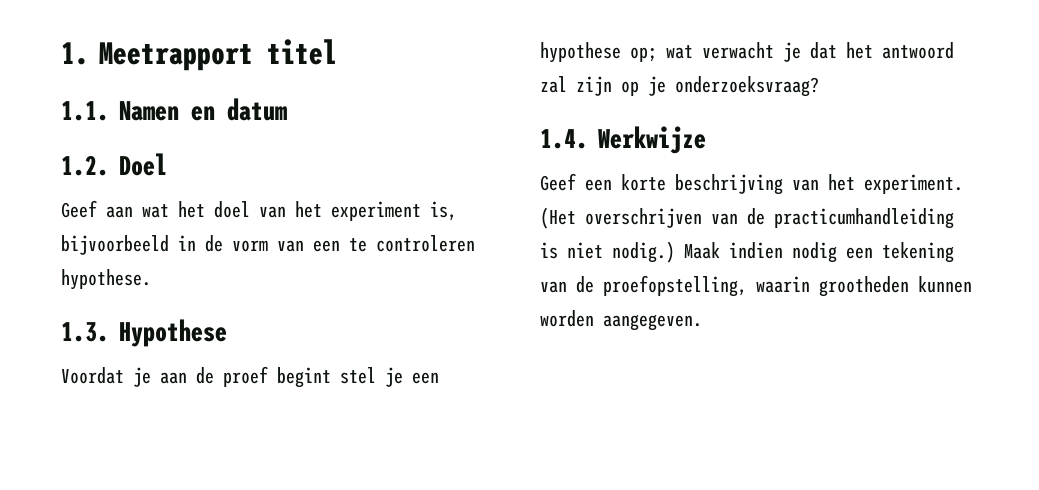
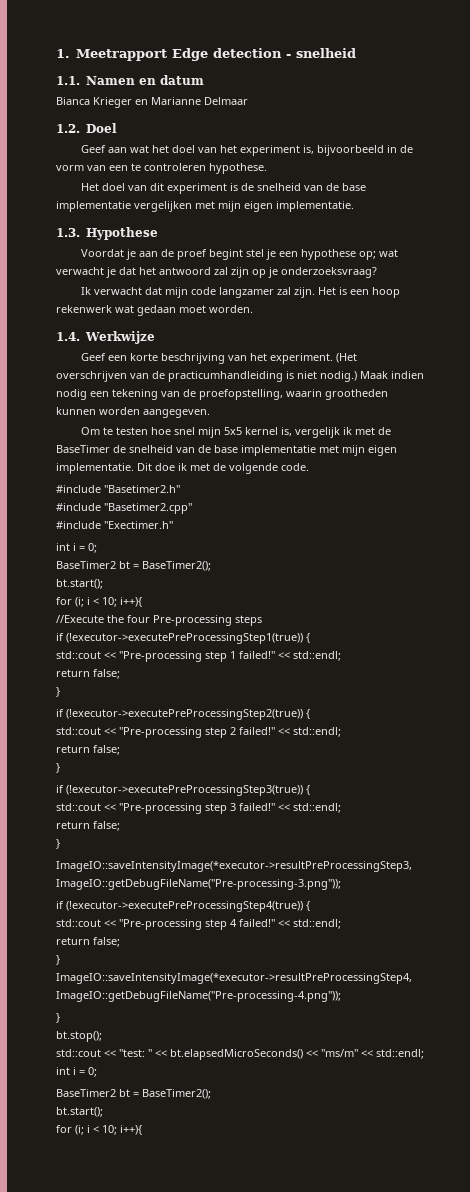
[267,39,337,65] titel -> [171,48,356,61] Edge detection - snelheid
(287, 109) none -> [56,97,248,108] // Bianca Krieger en Marianne Delmaar
(151, 279) none -> [80,183,366,194] [56,201,354,212] // Het doel van dit experiment is de snelheid van de base implementatie vergelijken met mijn eigen implementatie.
(819, 86) none -> [80,287,400,298] [56,305,253,316] // Ik verwacht dat mijn code langzamer zal zijn. Het is een hoop rekenwerk wat gedaan moet worden.
(702, 322) none -> [80,427,391,438] [56,445,397,456] [56,463,309,474] [56,485,180,493] [56,503,192,514] [56,521,173,529] [56,543,97,553] [56,561,211,571] [56,579,103,589] [56,597,142,607] [56,615,262,626] [56,633,310,644] [56,651,341,662] [56,669,120,679] [56,687,60,697] [56,709,310,720] [56,727,341,738] [56,745,120,755] [56,763,60,773] [56,785,310,796] [56,803,341,814] [56,821,120,831] [56,839,60,849] [56,861,412,872] [56,879,341,890] [56,901,310,912] [56,919,341,930] [56,937,120,947] [56,955,60,965] [56,973,412,984] [56,991,341,1002] [56,1013,60,1023] [56,1031,102,1042] [56,1049,424,1060] [56,1067,97,1077] [56,1089,211,1099] [56,1107,103,1117] [56,1125,142,1135] // Om te testen hoe snel mijn 5x5 kernel is, vergelijk ik met de BaseTimer de snelheid van de base implementatie met mijn eigen implementatie. Dit doe ik met de volgende code. // #include "Basetimer2.h" // #include "Basetimer2.cpp" // #include "Exectimer.h" // int i = 0; // BaseTimer2 bt = BaseTimer2(); // bt.start(); // for (i; i < 10; i++){ // //Execute the four Pre-processing steps // if (!executor->executePreProcessingStep1(true)) { // std::cout << "Pre-processing step 1 failed!" << std::endl; // return false; // } // if (!executor->executePreProcessingStep2(true)) { // std::cout << "Pre-processing step 2 failed!" << std::endl; // return false; // } // if (!executor->executePreProcessingStep3(true)) { // std::cout << "Pre-processing step 3 failed!" << std::endl; // return false; // } // ImageIO::saveIntensityImage(*executor->resultPreProcessingStep3, ImageIO::getDebugFileName("Pre-processing-3.png")); // if (!executor->executePreProcessingStep4(true)) { // std::cout << "Pre-processing step 4 failed!" << std::endl; // return false; // } // ImageIO::saveIntensityImage(*executor->resultPreProcessingStep4, ImageIO::getDebugFileName("Pre-processing-4.png")); // } // bt.stop(); // std::cout << "test: " << bt.elapsedMicroSeconds() << "ms/m" << std::endl; int i = 0; // BaseTimer2 bt = BaseTimer2(); // bt.start(); // for (i; i < 10; i++){

